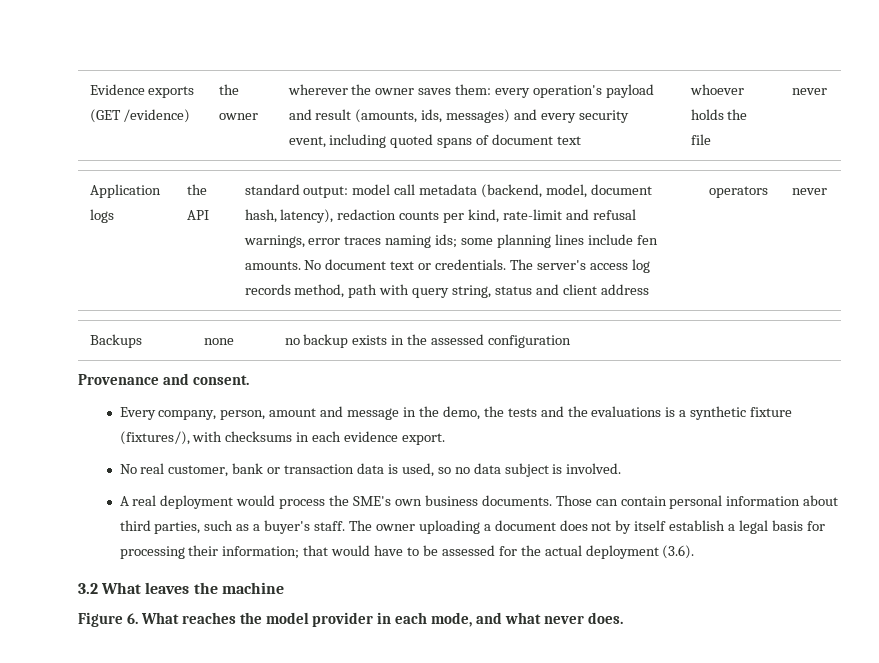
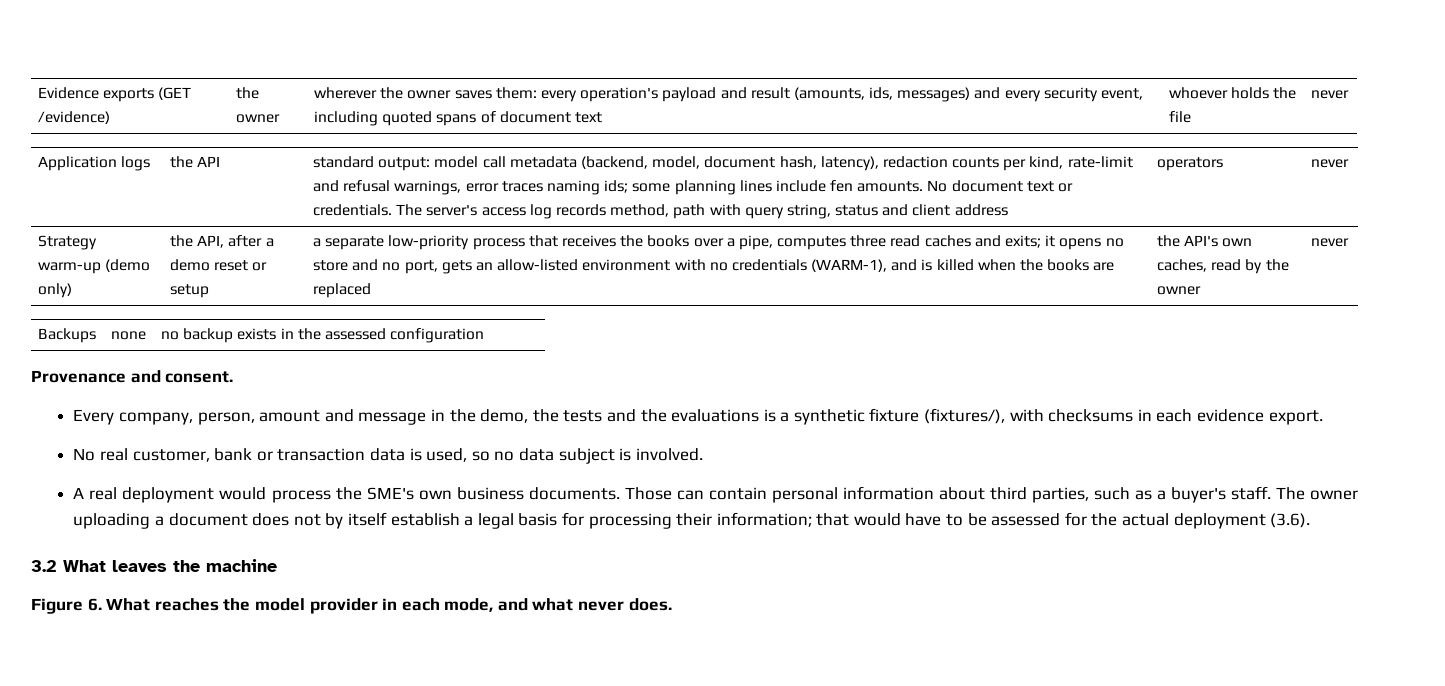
(827, 191) none -> [38,235,98,250] [38,259,151,274] [38,283,73,298] [170,235,274,248] [170,259,268,271] [170,284,210,298] [313,235,1124,250] [313,259,1115,274] [313,283,372,298] [1157,235,1253,247] [1157,259,1289,274] [1157,286,1202,295] [1311,238,1350,247] // Strategy warm-up (demo only) | the API, after a demo reset or setup | a separate low-priority process that receives the books over a pipe, computes three read caches and exits; it opens no store and no port, gets an allow-listed environment with no credentials (WARM-1), and is killed when the books are replaced | the API's own caches, read by the owner | never

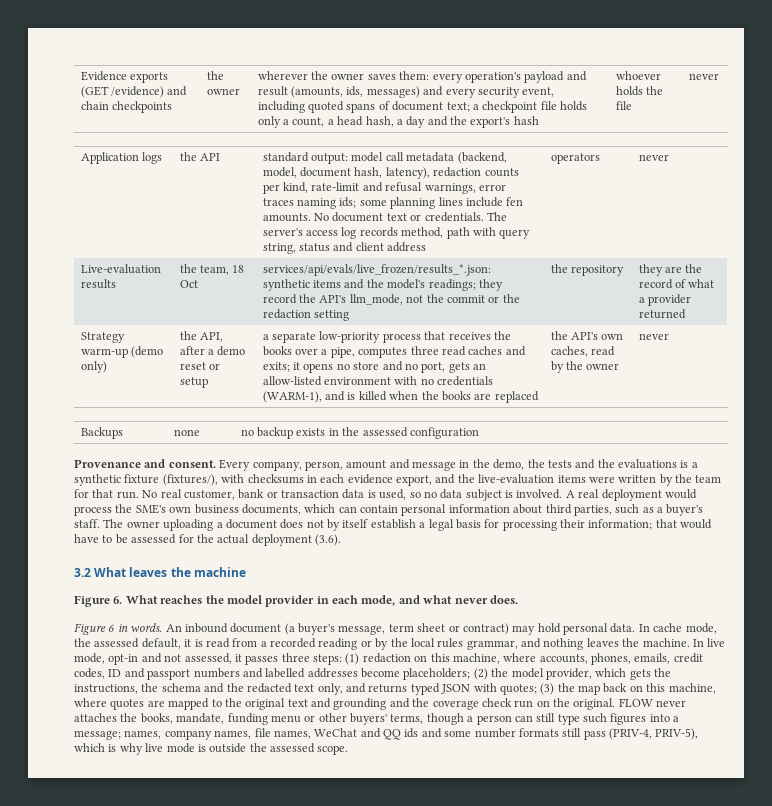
(111, 117) none -> [167,86,188,96] [80,101,173,113] and chain checkpoints
[574,112,602,123] text -> [446,101,588,113] [257,116,539,128] text; a checkpoint file holds only a count, a head hash, a day and the export's hash
(1350, 163) none -> [80,264,161,274] [80,279,116,289] [179,264,245,275] [179,280,198,288] [262,264,491,276] [262,279,503,291] [262,294,520,305] [262,309,350,321] [550,264,625,276] [638,264,703,276] [638,279,715,289] [638,294,692,306] [638,309,686,319] // Live-evaluation results | the team, 18 Oct | services/api/evals/live_frozen/results_*.json: synthetic items and the model's readings; they record the API's llm_mode, not the commit or the redaction setting | the repository | they are the record of what a provider returned
(234, 377) // -> (216, 464) none
[1268,410,1323,425] export. // -> [396,474,722,486] [74,489,139,499] export, and the live-evaluation items were written by the team for that run.
(703, 454) // -> (563, 494) none
[528,487,672,500] documents. Those -> [241,504,336,515] documents, which
(672, 604) none -> [74,623,717,635] [74,638,726,650] [74,653,703,665] [74,668,671,680] [74,683,716,695] [74,698,687,710] [74,713,680,725] [74,728,699,740] [74,743,349,755] // Figure 6 in words. An inbound document (a buyer's message, term sheet or contract) may hold personal data. In cache mode, the assessed default, it is read from a recorded reading or by the local rules grammar, and nothing leaves the machine. In live mode, opt-in and not assessed, it passes three steps: (1) redaction on this machine, where accounts, phones, emails, credit codes, ID and passport numbers and labelled addresses become placeholders; (2) the model provider, which gets the instructions, the schema and the redacted text only, and returns typed JSON with quotes; (3) the map back on this machine, where quotes are mapped to the original text and grounding and the coverage check run on the original. FLOW never attaches the books, mandate, funding menu or other buyers' terms, though a person can still type such figures into a message; names, company names, file names, WeChat and QQ ids and some number formats still pass (PRIV-4, PRIV-5), which is why live mode is outside the assessed scope.

